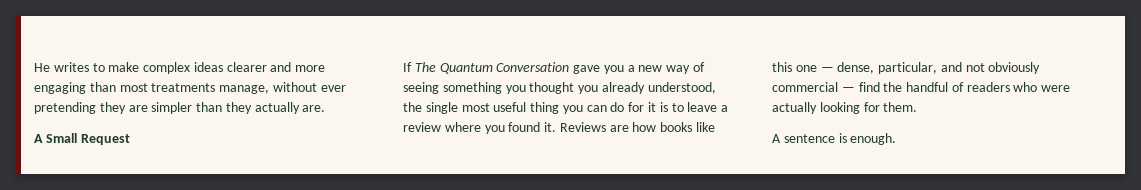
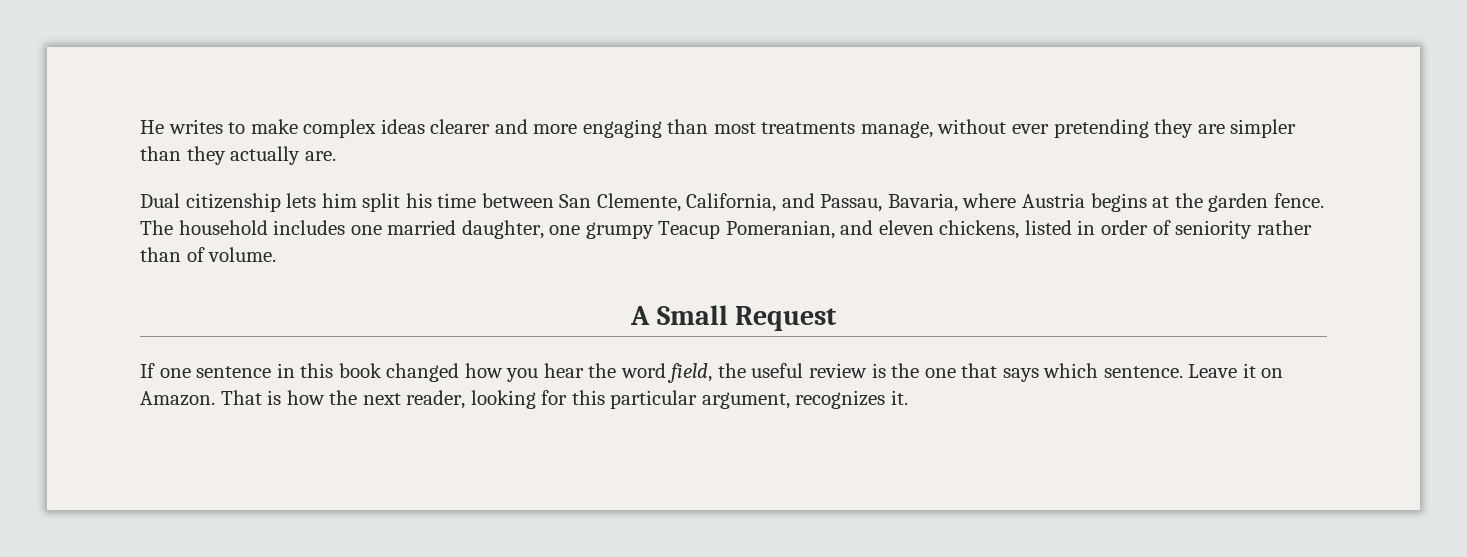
[34,133,130,145] [403,62,706,74] [403,82,716,94] [403,102,729,114] [403,122,716,134] [772,62,1041,74] [772,82,1071,92] [772,102,918,114] [772,133,897,145] A Small Request // If The Quantum Conversation gave you a new way of seeing something you thought you already understood, the single most useful thing you can do for it is to leave a review where you found it. Reviews are how books like this one — dense, particular, and not obviously commercial — find the handful of readers who were actually looking for them. // A sentence is enough. -> [140,193,1324,212] [140,220,1312,239] [140,247,277,262] [630,305,837,331] [140,363,1284,383] [140,390,908,409] Dual citizenship lets him split his time between San Clemente, California, and Passau, Bavaria, where Austria begins at the garden fence. The household includes one married daughter, one grumpy Teacup Pomeranian, and eleven chickens, listed in order of seniority rather than of volume. // A Small Request // If one sentence in this book changed how you hear the word field, the useful review is the one that says which sentence. Leave it on Amazon. That is how the next reader, looking for this particular argument, recognizes it.

